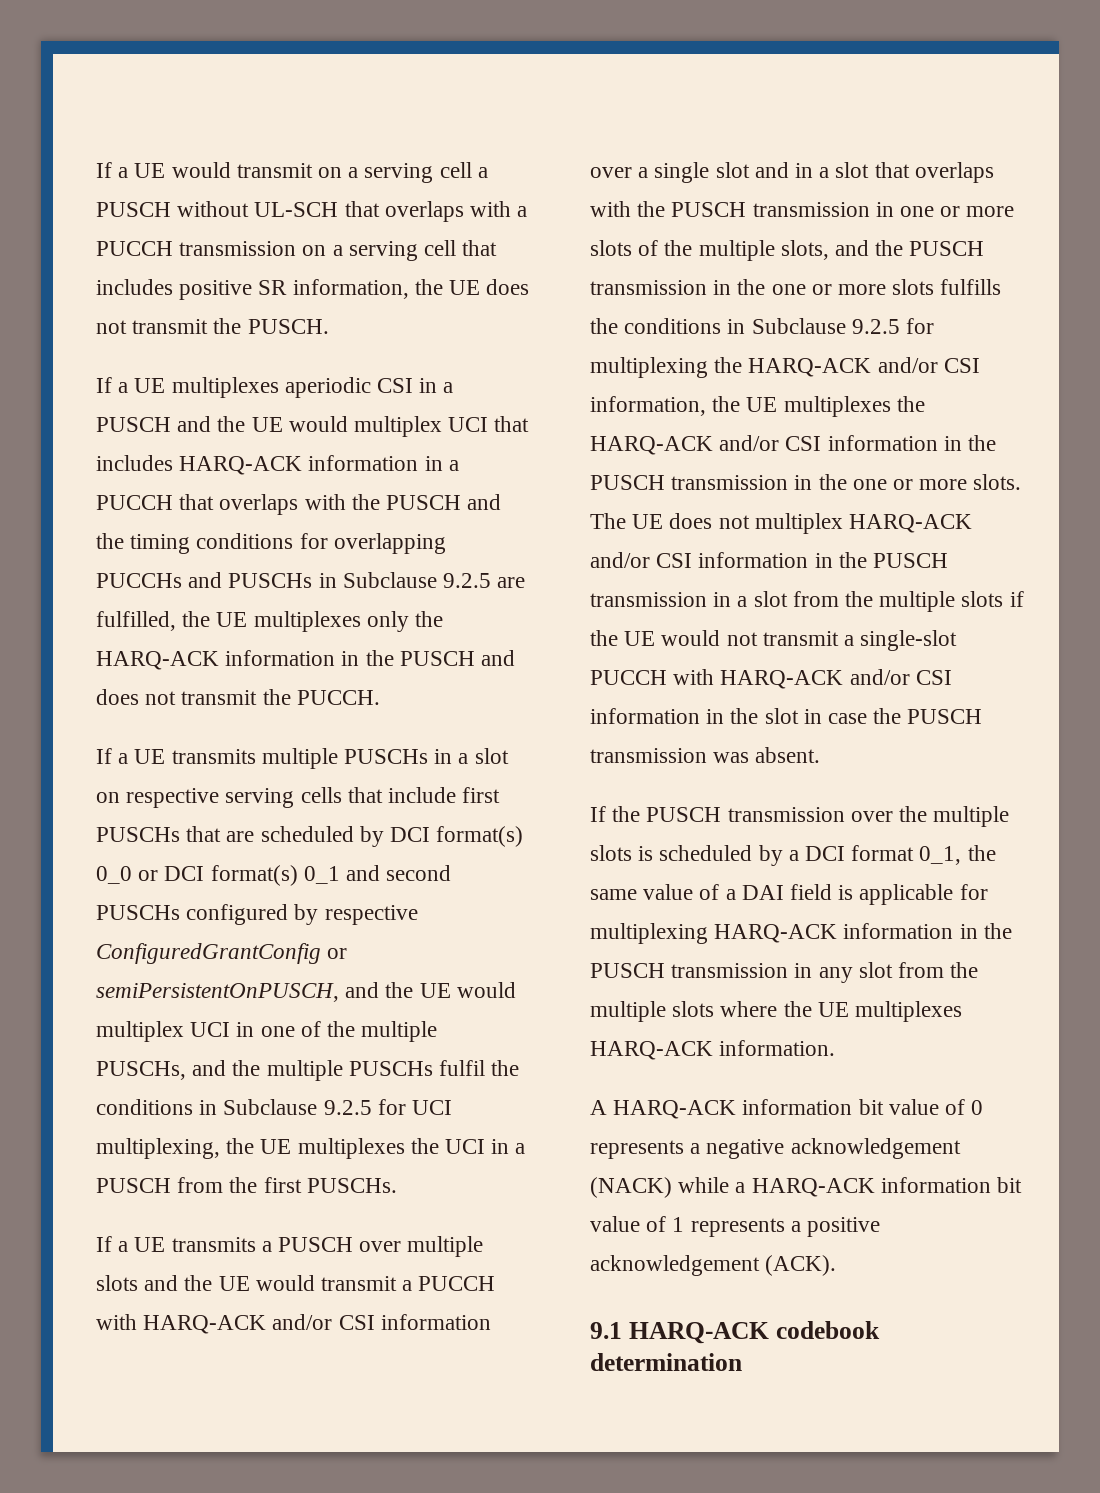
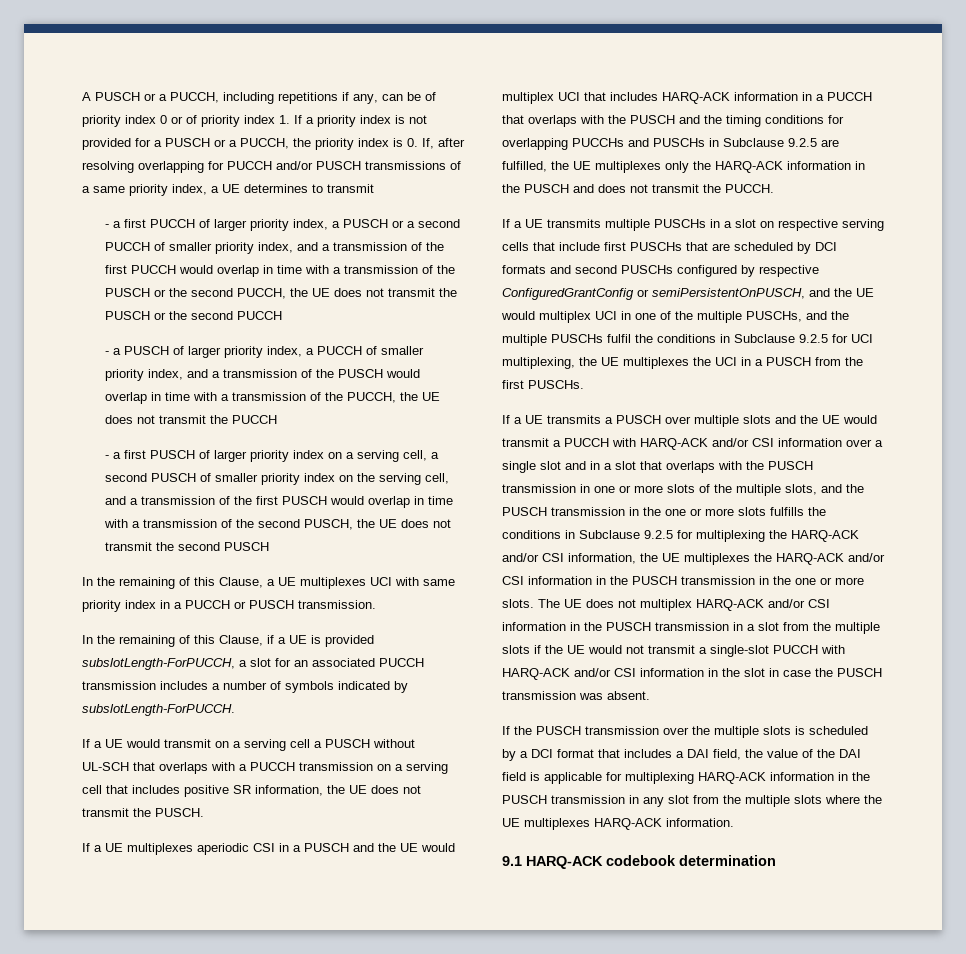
(96, 170) none -> [82,92,436,104] [82,115,427,127] [82,138,465,150] [82,161,461,173] [82,184,374,196] [104,219,460,231] [104,242,444,254] [104,265,455,277] [104,288,457,299] [104,311,282,320] [104,346,424,358] [104,369,420,381] [104,392,440,404] [104,415,277,424] [104,450,439,462] [104,473,449,485] [104,496,453,508] [103,519,451,530] [104,542,269,551] [82,577,455,589] [82,600,376,612] [82,635,374,647] [82,658,424,670] [82,681,408,693] [82,704,235,716] A PUSCH or a PUCCH, including repetitions if any, can be of priority index 0 or of priority index 1. If a priority index is not provided for a PUSCH or a PUCCH, the priority index is 0. If, after resolving overlapping for PUCCH and/or PUSCH transmissions of a same priority index, a UE determines to transmit // - a first PUCCH of larger priority index, a PUSCH or a second PUCCH of smaller priority index, and a transmission of the first PUCCH would overlap in time with a transmission of the PUSCH or the second PUCCH, the UE does not transmit the PUSCH or the second PUCCH // - a PUSCH of larger priority index, a PUCCH of smaller priority index, and a transmission of the PUSCH would overlap in time with a transmission of the PUCCH, the UE does not transmit the PUCCH // - a first PUSCH of larger priority index on a serving cell, a second PUSCH of smaller priority index on the serving cell, and a transmission of the first PUSCH would overlap in time with a transmission of the second PUSCH, the UE does not transmit the second PUSCH // In the remaining of this Clause, a UE multiplexes UCI with same priority index in a PUCCH or PUSCH transmission. // In the remaining of this Clause, if a UE is provided subslotLength-ForPUCCH, a slot for an associated PUCCH transmission includes a number of symbols indicated by subslotLength-ForPUCCH. //
[436,826,524,847] [96,865,340,886] format(s) 0_0 or DCI format(s) 0_1 -> [502,265,546,274] formats
[919,845,996,865] [590,884,736,900] 0_1, the same value of a -> [598,749,835,760] that includes a DAI field, the value of the
[590,1099,984,1119] [590,1138,961,1159] [590,1177,1023,1198] [590,1216,881,1237] [590,1255,837,1276] // A HARQ-ACK information bit value of 0 represents a negative acknowledgement (NACK) while a HARQ-ACK information bit value of 1 represents a positive acknowledgement (ACK). -> (734, 822) none

